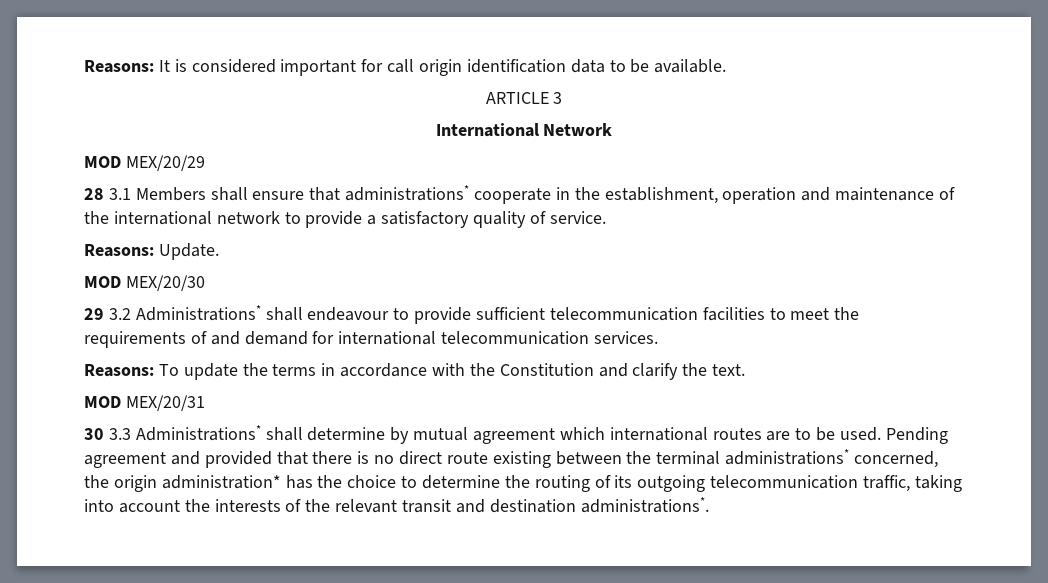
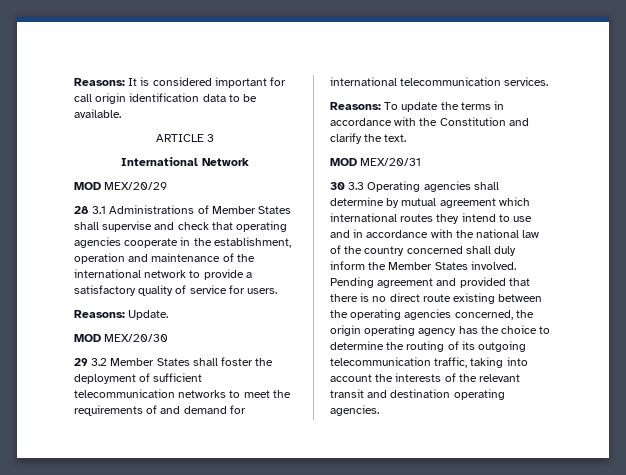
[135,185,470,201] Members shall ensure that administrations* -> [109,205,292,214] [74,221,288,232] [74,237,121,248] Administrations of Member States shall supervise and check that operating agencies
[549,211,606,224] service. -> [189,285,278,294] service for users.
[135,305,472,324] Administrations* shall endeavour to provide -> [110,357,274,366] [74,373,151,384] Member States shall foster the deployment of
[702,307,765,321] facilities -> [178,390,227,398] networks
[135,425,261,441] Administrations* -> [367,181,471,192] Operating agencies
[766,427,882,441] are to be used. -> [436,213,533,224] [330,229,540,238] [330,245,517,256] [330,261,516,270] they intend to use and in accordance with the national law of the country concerned shall duly inform the Member States involved.
[656,449,850,465] terminal administrations* -> [350,309,452,320] operating agencies
[161,475,281,489] administration* -> [364,325,457,336] operating agency
[580,497,709,513] administrations*. -> [453,389,505,400] [330,405,379,416] operating agencies.

